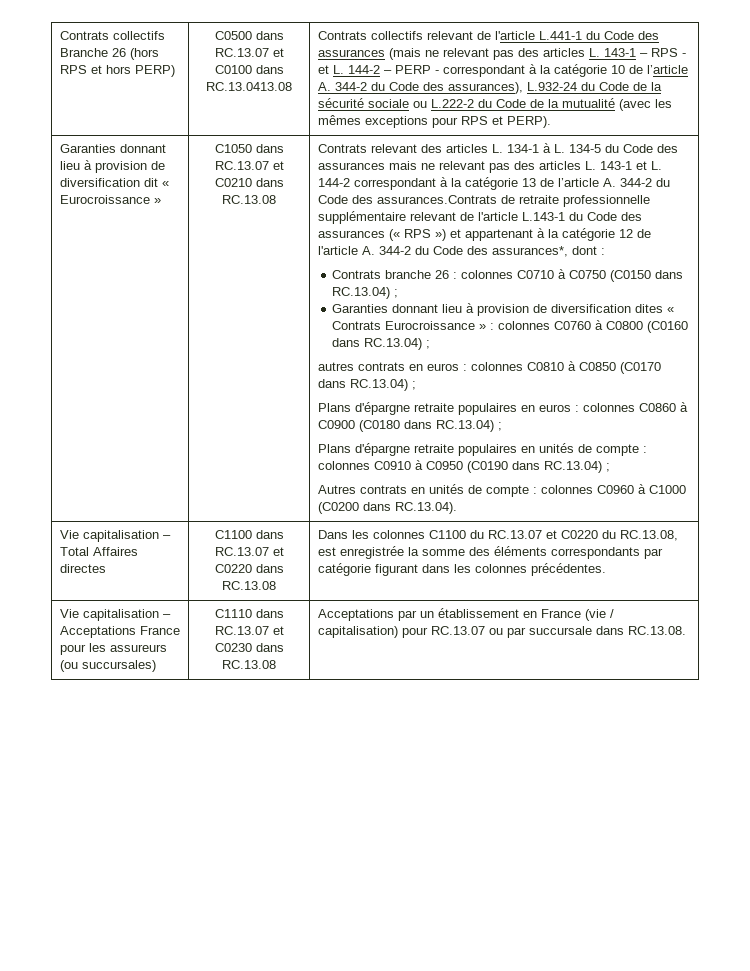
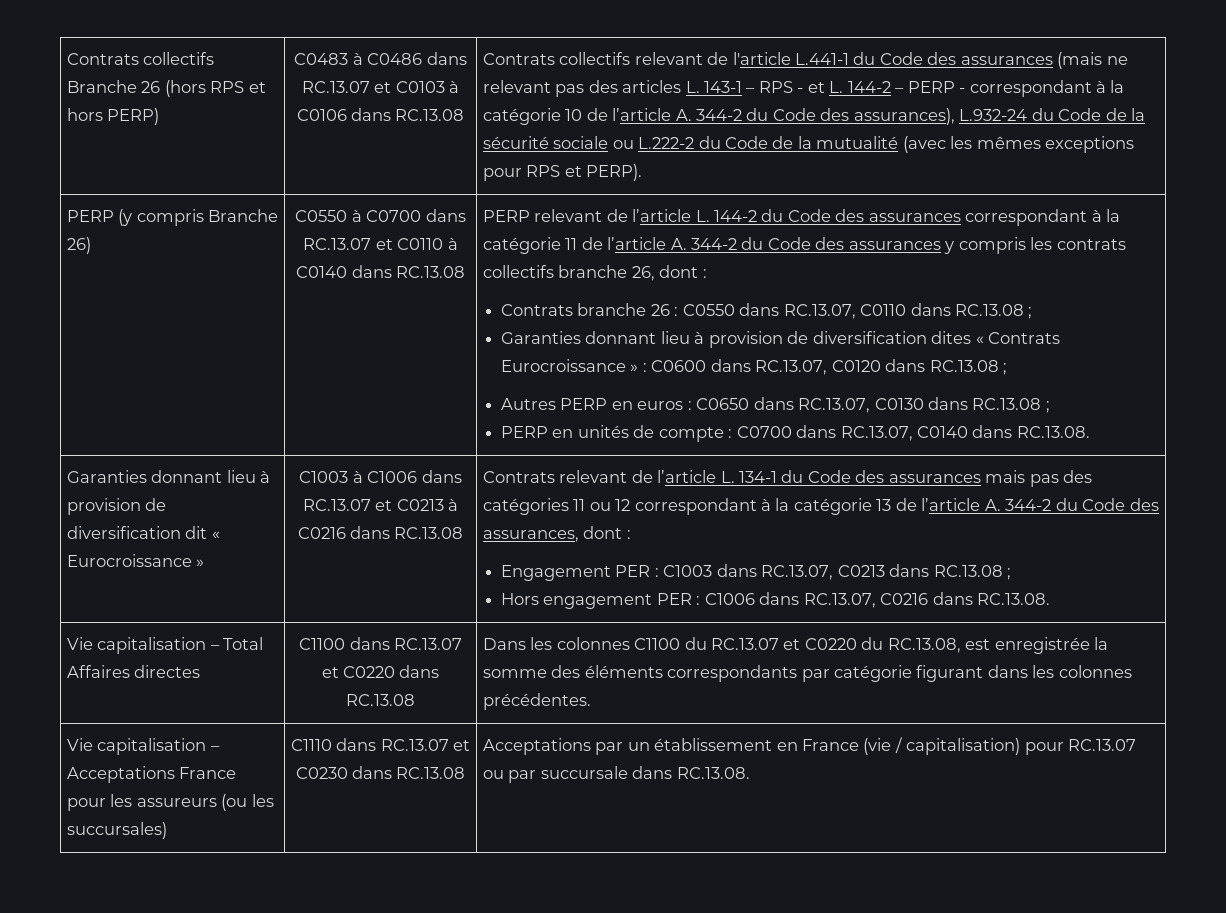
[214,31,284,40] [214,48,284,57] [214,65,284,74] [206,82,292,91] C0500 dans RC.13.07 et C0100 dans RC.13.0413.08 -> [294,52,467,65] [301,80,460,93] [296,108,465,121] C0483 à C0486 dans RC.13.07 et C0103 à C0106 dans RC.13.08
[59,144,166,153] [59,160,165,173] [59,178,169,187] [59,195,161,204] [214,144,284,153] [214,161,284,170] [214,178,284,187] [222,195,276,204] [317,143,678,153] [317,161,662,173] [317,177,670,190] [317,195,650,207] [317,211,642,224] [317,228,651,241] [317,246,568,257] Garanties donnant lieu à provision de diversification dit « Eurocroissance » | C1050 dans RC.13.07 et C0210 dans RC.13.08 | Contrats relevant des articles L. 134-1 à L. 134-5 du Code des assurances mais ne relevant pas des articles L. 143-1 et L. 144-2 correspondant à la catégorie 13 de l’article A. 344-2 du Code des assurances.Contrats de retraite professionnelle supplémentaire relevant de l'article L.143-1 du Code des assurances (« RPS ») et appartenant à la catégorie 12 de l'article A. 344-2 du Code des assurances*, -> [66,209,279,226] [66,237,91,254] [295,209,466,222] [303,237,458,250] [296,265,465,278] [482,209,1121,226] [482,237,1126,254] [482,265,655,281] PERP (y compris Branche 26) | C0550 à C0700 dans RC.13.07 et C0110 à C0140 dans RC.13.08 | PERP relevant de l’article L. 144-2 du Code des assurances correspondant à la catégorie 11 de l’article A. 344-2 du Code des assurances y compris les contrats collectifs branche 26,
[461,269,684,282] [332,287,391,299] colonnes C0710 à C0750 (C0150 dans RC.13.04) -> [682,303,1024,319] C0550 dans RC.13.07, C0110 dans RC.13.08
[498,320,689,333] [332,338,431,350] [317,361,661,374] [317,379,416,391] [317,402,688,415] [317,420,502,432] [317,443,647,456] [317,460,610,473] [317,484,686,497] [317,502,457,514] colonnes C0760 à C0800 (C0160 dans RC.13.04) ; // autres contrats en euros : colonnes C0810 à C0850 (C0170 dans RC.13.04) ; // Plans d'épargne retraite populaires en euros : colonnes C0860 à C0900 (C0180 dans RC.13.04) ; // Plans d'épargne retraite populaires en unités de compte : colonnes C0910 à C0950 (C0190 dans RC.13.04) ; // Autres contrats en unités de compte : colonnes C0960 à C1000 (C0200 dans RC.13.04). -> [651,359,1007,375] [500,397,1050,413] [500,425,1090,442] [66,470,271,483] [66,498,167,515] [66,526,220,539] [66,554,205,567] [299,470,462,483] [302,498,459,511] [297,526,464,539] [482,470,1093,487] [482,498,1159,515] [482,526,631,542] [500,564,1011,581] [500,592,1050,609] C0600 dans RC.13.07, C0120 dans RC.13.08 ; // Autres PERP en euros : C0650 dans RC.13.07, C0130 dans RC.13.08 ; // PERP en unités de compte : C0700 dans RC.13.07, C0140 dans RC.13.08. // Garanties donnant lieu à provision de diversification dit « Eurocroissance » | C1003 à C1006 dans RC.13.07 et C0213 à C0216 dans RC.13.08 | Contrats relevant de l’article L. 134-1 du Code des assurances mais pas des catégories 11 ou 12 correspondant à la catégorie 13 de l’article A. 344-2 du Code des assurances, dont : // Engagement PER : C1003 dans RC.13.07, C0213 dans RC.13.08 ; // Hors engagement PER : C1006 dans RC.13.07, C0216 dans RC.13.08.
(78, 666) none -> [251,794,274,807] les

